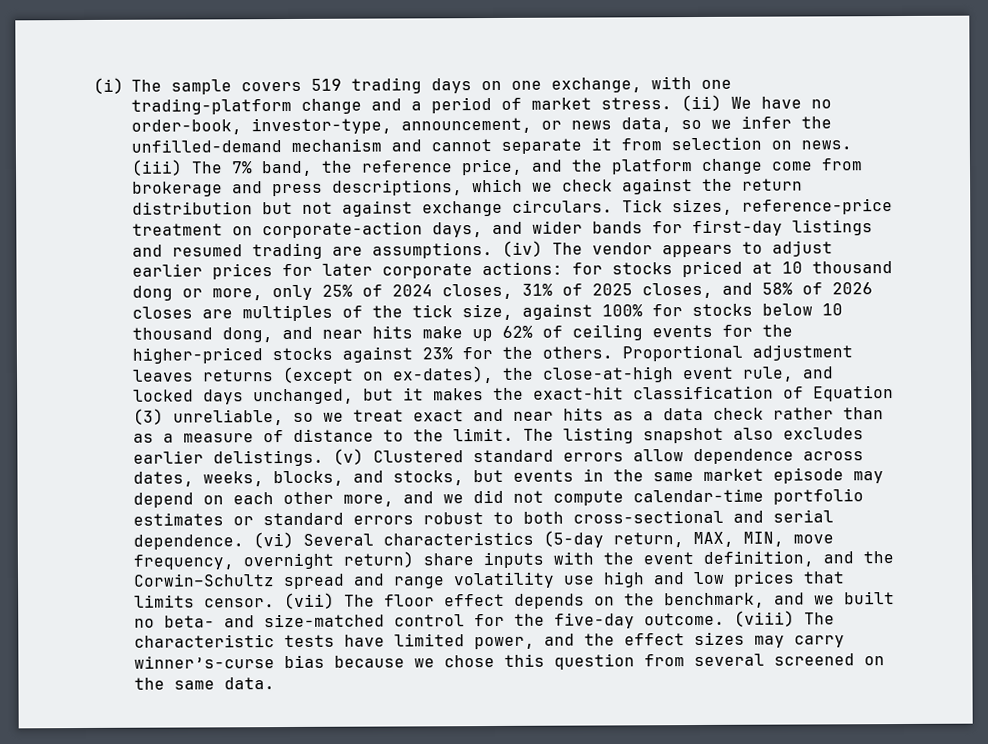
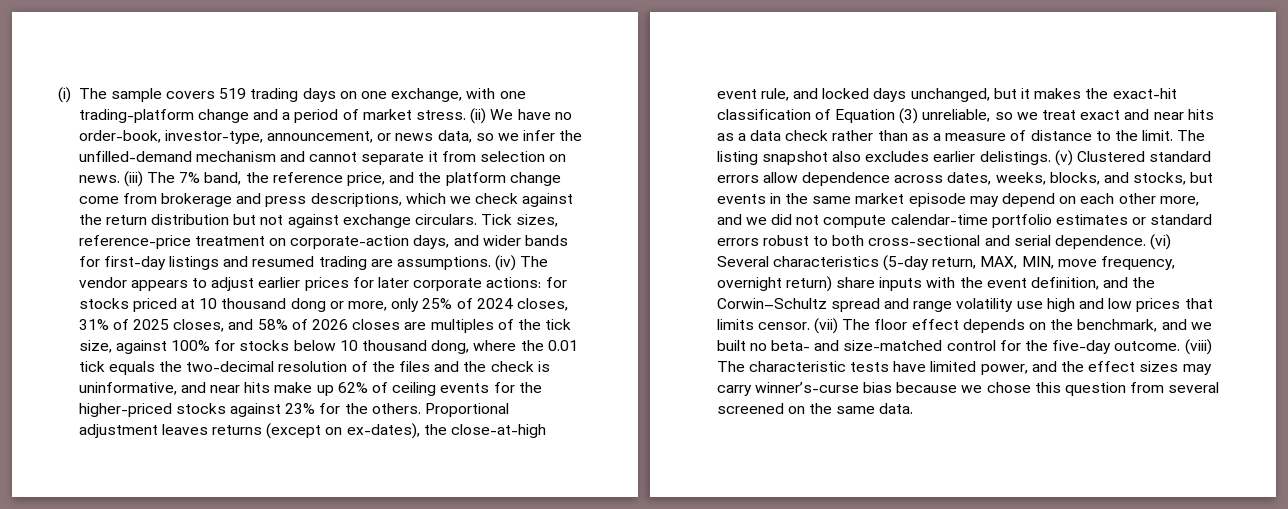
(273, 335) none -> [473,340,578,351] [78,361,550,375] [78,382,177,395] where the 0.01 tick equals the two-decimal resolution of the files and the check is uninformative,

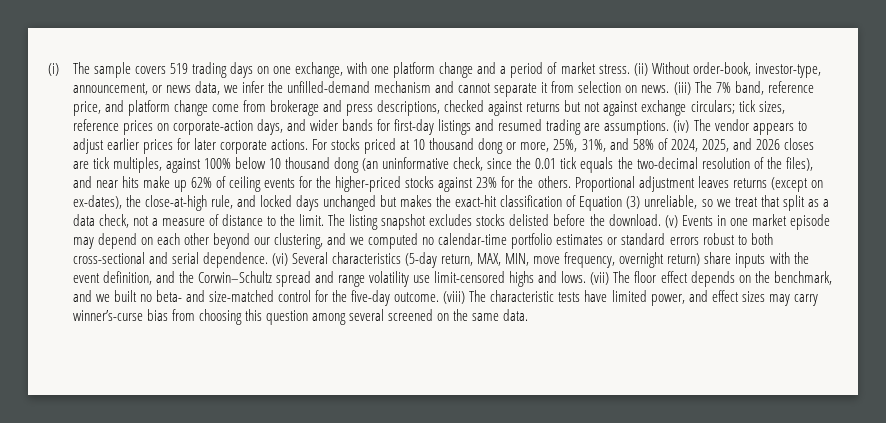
[78,109,194,123] trading-platform -> [393,62,436,78] platform
[490,109,572,120] We have no -> [651,62,690,74] Without
[475,133,494,141] so -> (220, 88) none
[245,172,269,183] the -> (764, 88) none
[418,172,442,183] the -> (124, 106) none
[405,193,574,207] [78,214,559,228] [78,235,265,249] which we check against the return distribution but not against exchange circulars. Tick sizes, reference-price treatment -> [444,100,785,116] [72,119,153,135] checked against returns but not against exchange circulars; tick sizes, reference prices
[486,277,567,288] actions: for -> [270,139,327,150] actions. For
[391,298,568,312] [78,319,572,333] [78,340,517,354] only 25% of 2024 closes, 31% of 2025 closes, and 58% of 2026 closes are multiples of the tick size, against 100% for stocks below 10 thousand dong, where -> [553,138,814,152] [72,157,513,173] 25%, 31%, and 58% of 2024, 2025, and 2026 closes are tick multiples, against 100% below 10 thousand dong (an uninformative check, since
[399,361,550,372] [78,382,177,395] files and the check is uninformative, -> [785,157,813,171] files),
[716,89,757,99] event -> (207, 203) none
[910,88,1031,102] unchanged, but it -> [322,195,398,211] unchanged but
[1080,109,1214,120] [716,130,929,141] exact and near hits as a data check rather than as -> [760,195,829,211] [72,214,149,228] that split as a data check, not
[832,150,1212,166] [716,172,1214,186] [716,193,852,204] also excludes earlier delistings. (v) Clustered standard errors allow dependence across dates, weeks, blocks, and stocks, but events in the same -> [429,214,748,228] excludes stocks delisted before the download. (v) Events in one
[1159,196,1199,206] [716,214,887,228] more, and we did not compute -> [212,233,435,249] beyond our clustering, and we computed no
[1046,298,1213,312] [716,319,810,330] high and low prices that limits censor. -> [434,271,587,287] limit-censored highs and lows.
[1061,361,1085,372] the -> (708, 296) none
[896,382,1031,393] because we chose -> [171,309,242,325] from choosing
[1130,382,1165,393] from -> [311,313,346,325] among

